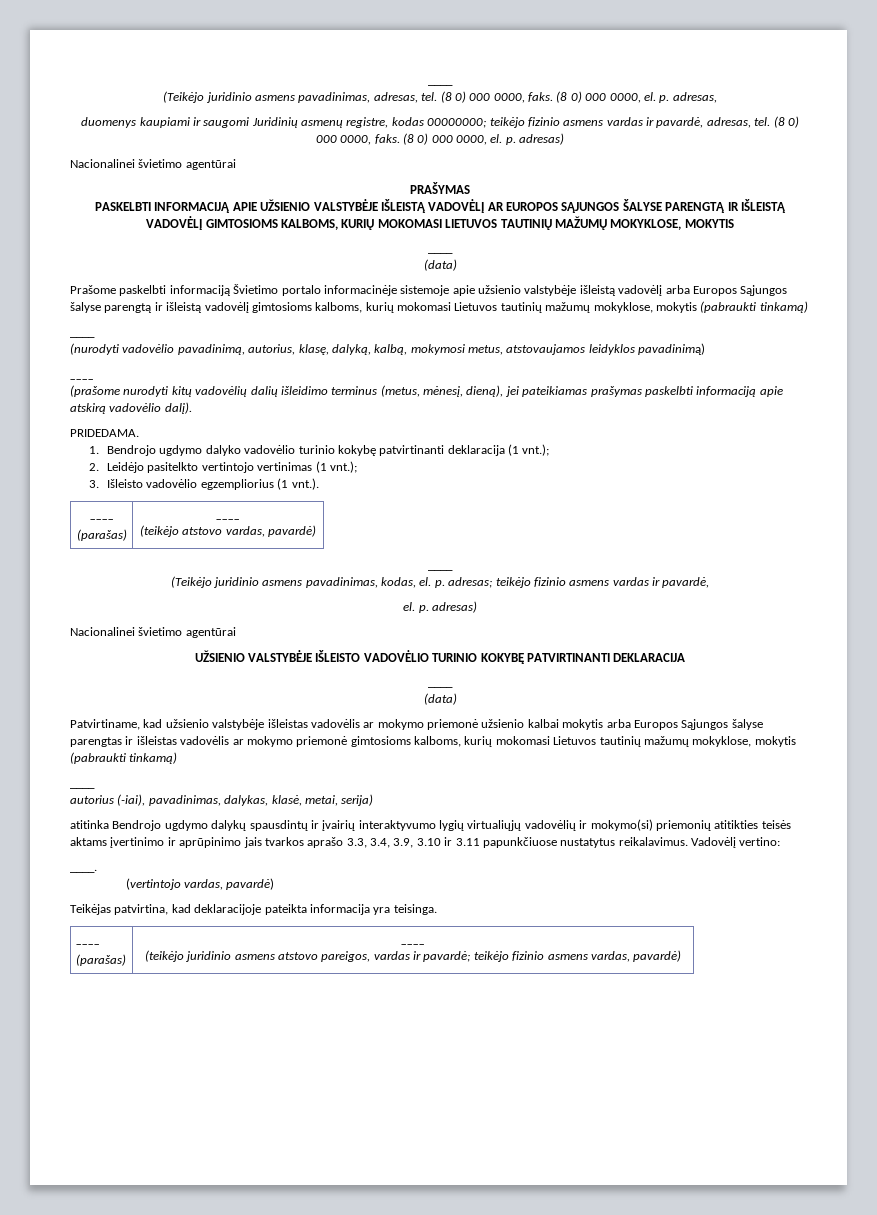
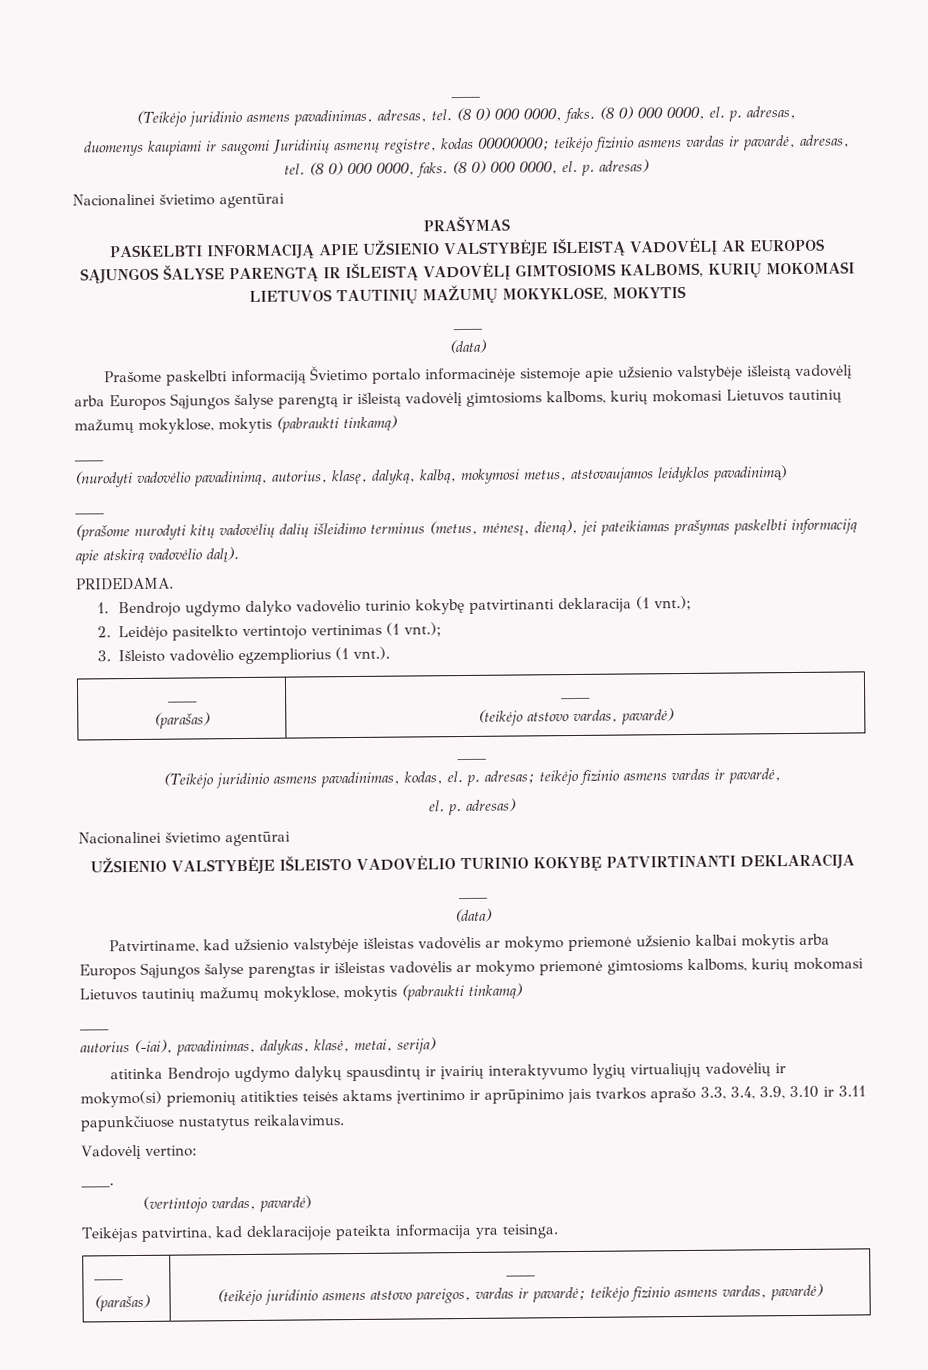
(688, 841) none -> (344, 1120) //

